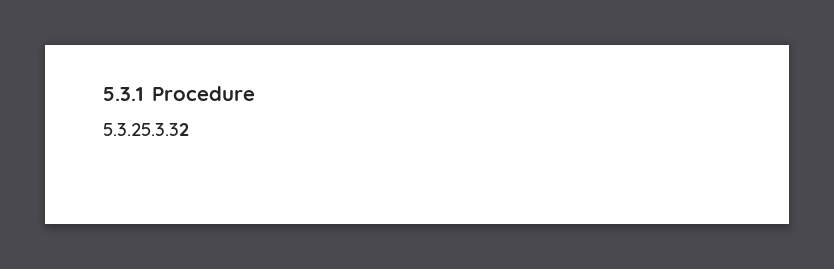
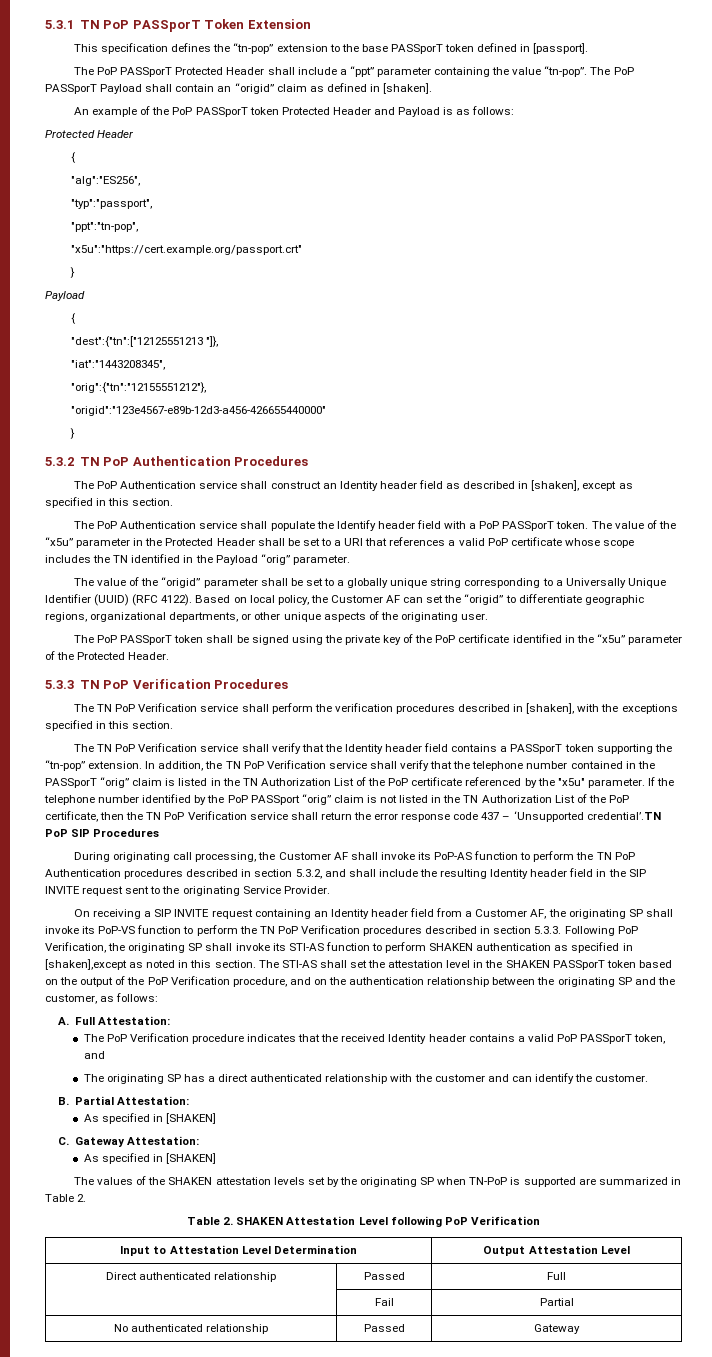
[152,86,256,101] [103,123,189,136] Procedure // 5.3.25.3.32 -> [79,19,311,32] [73,43,589,54] [73,66,634,77] [45,83,433,94] [73,106,515,117] [45,130,135,138] [70,152,76,163] [70,176,140,186] [70,199,152,209] [70,222,138,232] [70,245,302,255] [69,267,75,278] [45,291,85,301] [70,313,76,324] [70,336,219,347] [70,360,165,370] [70,382,206,393] [70,406,326,416] [69,428,75,439] [45,456,309,466] [73,480,633,491] [45,497,174,508] [73,520,676,531] [45,537,634,548] [45,554,350,565] [73,577,666,588] [45,594,644,606] [45,611,489,622] [73,634,682,645] [45,651,170,660] [45,679,289,689] [73,703,678,714] [45,720,174,731] [73,743,672,754] [45,760,655,771] [45,777,675,788] [44,794,629,805] [45,811,661,822] [45,829,160,837] [73,851,635,862] [45,868,646,879] [45,886,330,896] [73,908,673,919] [45,925,638,936] [45,942,633,953] [45,959,672,970] [45,976,675,987] [45,993,159,1004] [57,1016,170,1025] [83,1033,666,1044] [83,1051,105,1059] [83,1073,649,1084] [57,1096,189,1105] [83,1113,216,1124] [57,1136,199,1147] [83,1153,216,1164] [73,1176,681,1187] [45,1194,87,1202] [187,1216,540,1227] [120,1245,357,1256] [483,1245,630,1256] [105,1272,277,1282] [363,1272,405,1280] [547,1272,566,1280] [374,1298,394,1306] [539,1298,574,1306] [113,1324,269,1334] [363,1324,405,1332] [534,1324,580,1334] TN PoP PASSporT Token Extension // This specification defines the “tn-pop” extension to the base PASSporT token defined in [passport]. // The PoP PASSporT Protected Header shall include a “ppt” parameter containing the value “tn-pop”. The PoP PASSporT Payload shall contain an “origid” claim as defined in [shaken]. // An example of the PoP PASSporT token Protected Header and Payload is as follows: // Protected Header // { // "alg":"ES256", // "typ":"passport", // "ppt":"tn-pop", // "x5u":"https://cert.example.org/passport.crt" // } // Payload // { // "dest":{"tn":["12125551213 "]}, // "iat":"1443208345", // "orig":{"tn":"12155551212"}, // "origid":"123e4567-e89b-12d3-a456-426655440000" // } // 5.3.2 TN PoP Authentication Procedures // The PoP Authentication service shall construct an Identity header field as described in [shaken], except as specified in this section. // The PoP Authentication service shall populate the Identify header field with a PoP PASSporT token. The value of the “x5u” parameter in the Protected Header shall be set to a URI that references a valid PoP certificate whose scope includes the TN identified in the Payload “orig” parameter. // The value of the “origid” parameter shall be set to a globally unique string corresponding to a Universally Unique Identifier (UUID) (RFC 4122). Based on local policy, the Customer AF can set the “origid” to differentiate geographic regions, organizational departments, or other unique aspects of the originating user. // The PoP PASSporT token shall be signed using the private key of the PoP certificate identified in the “x5u” parameter of the Protected Header. // 5.3.3 TN PoP Verification Procedures // The TN PoP Verification service shall perform the verification procedures described in [shaken], with the exceptions specified in this section. // The TN PoP Verification service shall verify that the Identity header field contains a PASSporT token supporting the “tn-pop” extension. In addition, the TN PoP Verification service shall verify that the telephone number contained in the PASSporT “orig” claim is listed in the TN Authorization List of the PoP certificate referenced by the "x5u" parameter. If the telephone number identified by the PoP PASSport “orig” claim is not listed in the TN Authorization List of the PoP certificate, then the TN PoP Verification service shall return the error response code 437 – ‘Unsupported credential’.TN PoP SIP Procedures // During originating call processing, the Customer AF shall invoke its PoP-AS function to perform the TN PoP Authentication procedures described in section 5.3.2, and shall include the resulting Identity header field in the SIP INVITE request sent to the originating Service Provider. // On receiving a SIP INVITE request containing an Identity header field from a Customer AF, the originating SP shall invoke its PoP-VS function to perform the TN PoP Verification procedures described in section 5.3.3. Following PoP Verification, the originating SP shall invoke its STI-AS function to perform SHAKEN authentication as specified in [shaken],except as noted in this section. The STI-AS shall set the attestation level in the SHAKEN PASSporT token based on the output of the PoP Verification procedure, and on the authentication relationship between the originating SP and the customer, as follows: // A. Full Attestation: // The PoP Verification procedure indicates that the received Identity header contains a valid PoP PASSporT token, and // The originating SP has a direct authenticated relationship with the customer and can identify the customer. // B. Partial Attestation: // As specified in [SHAKEN] // C. Gateway Attestation: // As specified in [SHAKEN] // The values of the SHAKEN attestation levels set by the originating SP when TN-PoP is supported are summarized in Table 2. // Table 2. SHAKEN Attestation Level following PoP Verification // Input to Attestation Level Determination | Output Attestation Level // Direct authenticated relationship | Passed | Full // | Fail | Partial // No authenticated relationship | Passed | Gateway

